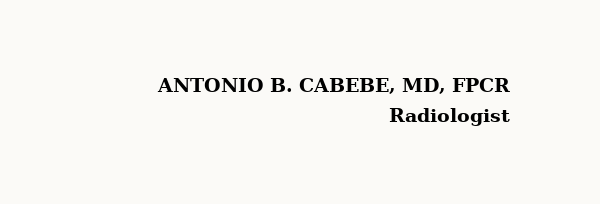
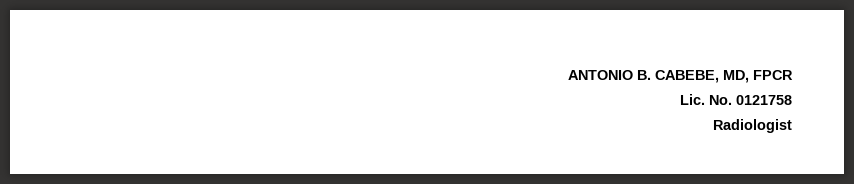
(510, 85) none -> [680,94,792,105] // Lic. No. 0121758

